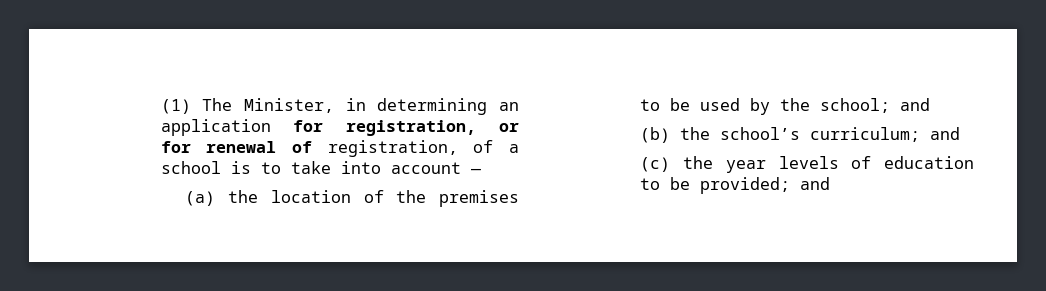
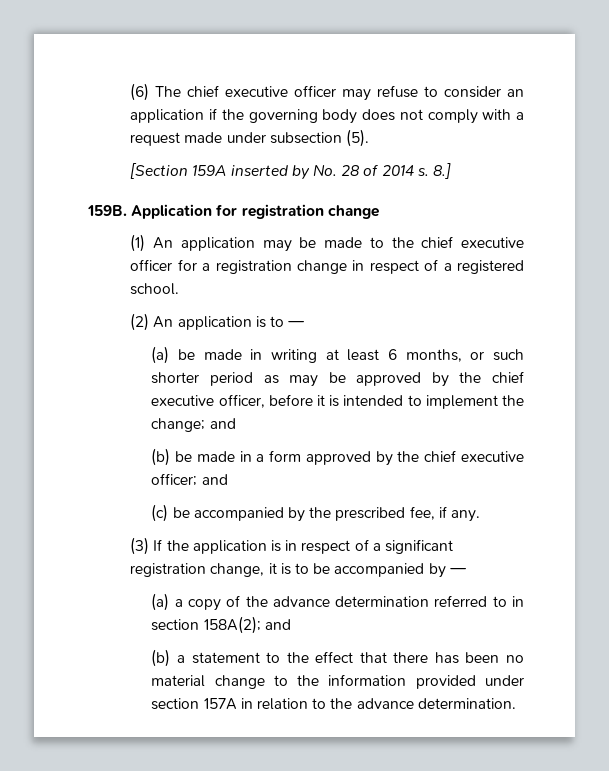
[160,98,519,115] [160,119,519,136] [160,140,519,157] [160,161,481,174] [185,190,519,207] [640,98,931,115] [640,127,961,143] [640,156,974,173] [640,177,831,194] (1) The Minister, in determining an application for registration, or for renewal of registration, of a school is to take into account — // (a) the location of the premises to be used by the school; and // (b) the school’s curriculum; and // (c) the year levels of education to be provided; and -> [130,83,524,101] [130,108,525,124] [130,129,370,147] [130,163,451,180] [87,204,379,219] [130,234,525,252] [130,259,524,274] [130,283,180,295] [130,313,305,331] [151,346,524,364] [151,371,524,387] [151,394,524,409] [151,418,236,432] [151,448,524,466] [151,473,228,486] [151,504,480,522] [130,537,453,555] [130,563,466,578] [151,593,524,611] [151,616,291,634] [151,649,524,667] [151,674,524,689] [151,698,516,710] (6) The chief executive officer may refuse to consider an application if the governing body does not comply with a request made under subsection (5). // [Section 159A inserted by No. 28 of 2014 s. 8.] // 159B. Application for registration change // (1) An application may be made to the chief executive officer for a registration change in respect of a registered school. // (2) An application is to — // (a) be made in writing at least 6 months, or such shorter period as may be approved by the chief executive officer, before it is intended to implement the change; and // (b) be made in a form approved by the chief executive officer; and // (c) be accompanied by the prescribed fee, if any. // (3) If the application is in respect of a significant registration change, it is to be accompanied by — // (a) a copy of the advance determination referred to in section 158A(2); and // (b) a statement to the effect that there has been no material change to the information provided under section 157A in relation to the advance determination.

